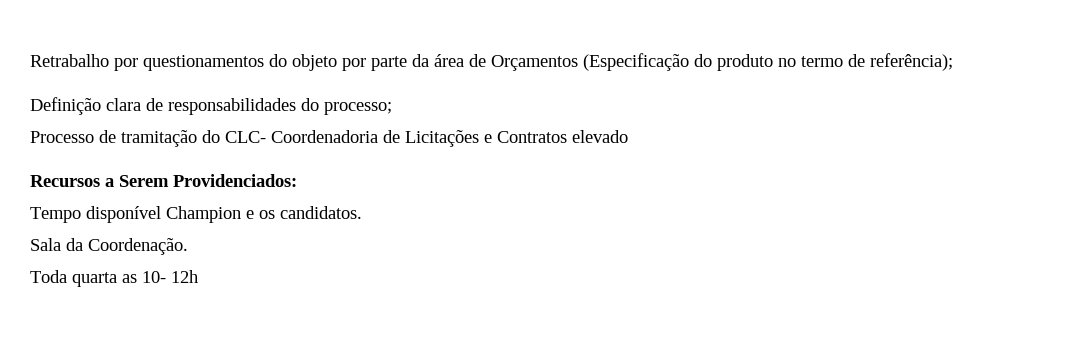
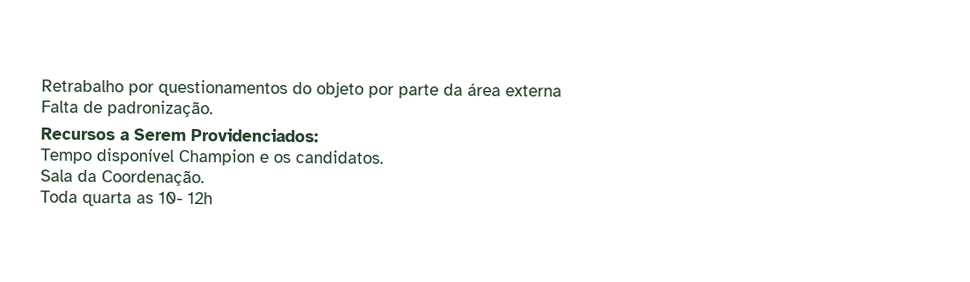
[469,53,953,71] [30,97,392,115] [30,130,628,147] de Orçamentos (Especificação do produto no termo de referência); // Definição clara de responsabilidades do processo; // Processo de tramitação do CLC- Coordenadoria de Licitações e Contratos elevado -> [505,85,562,97] [41,100,213,118] externa // Falta de padronização.

